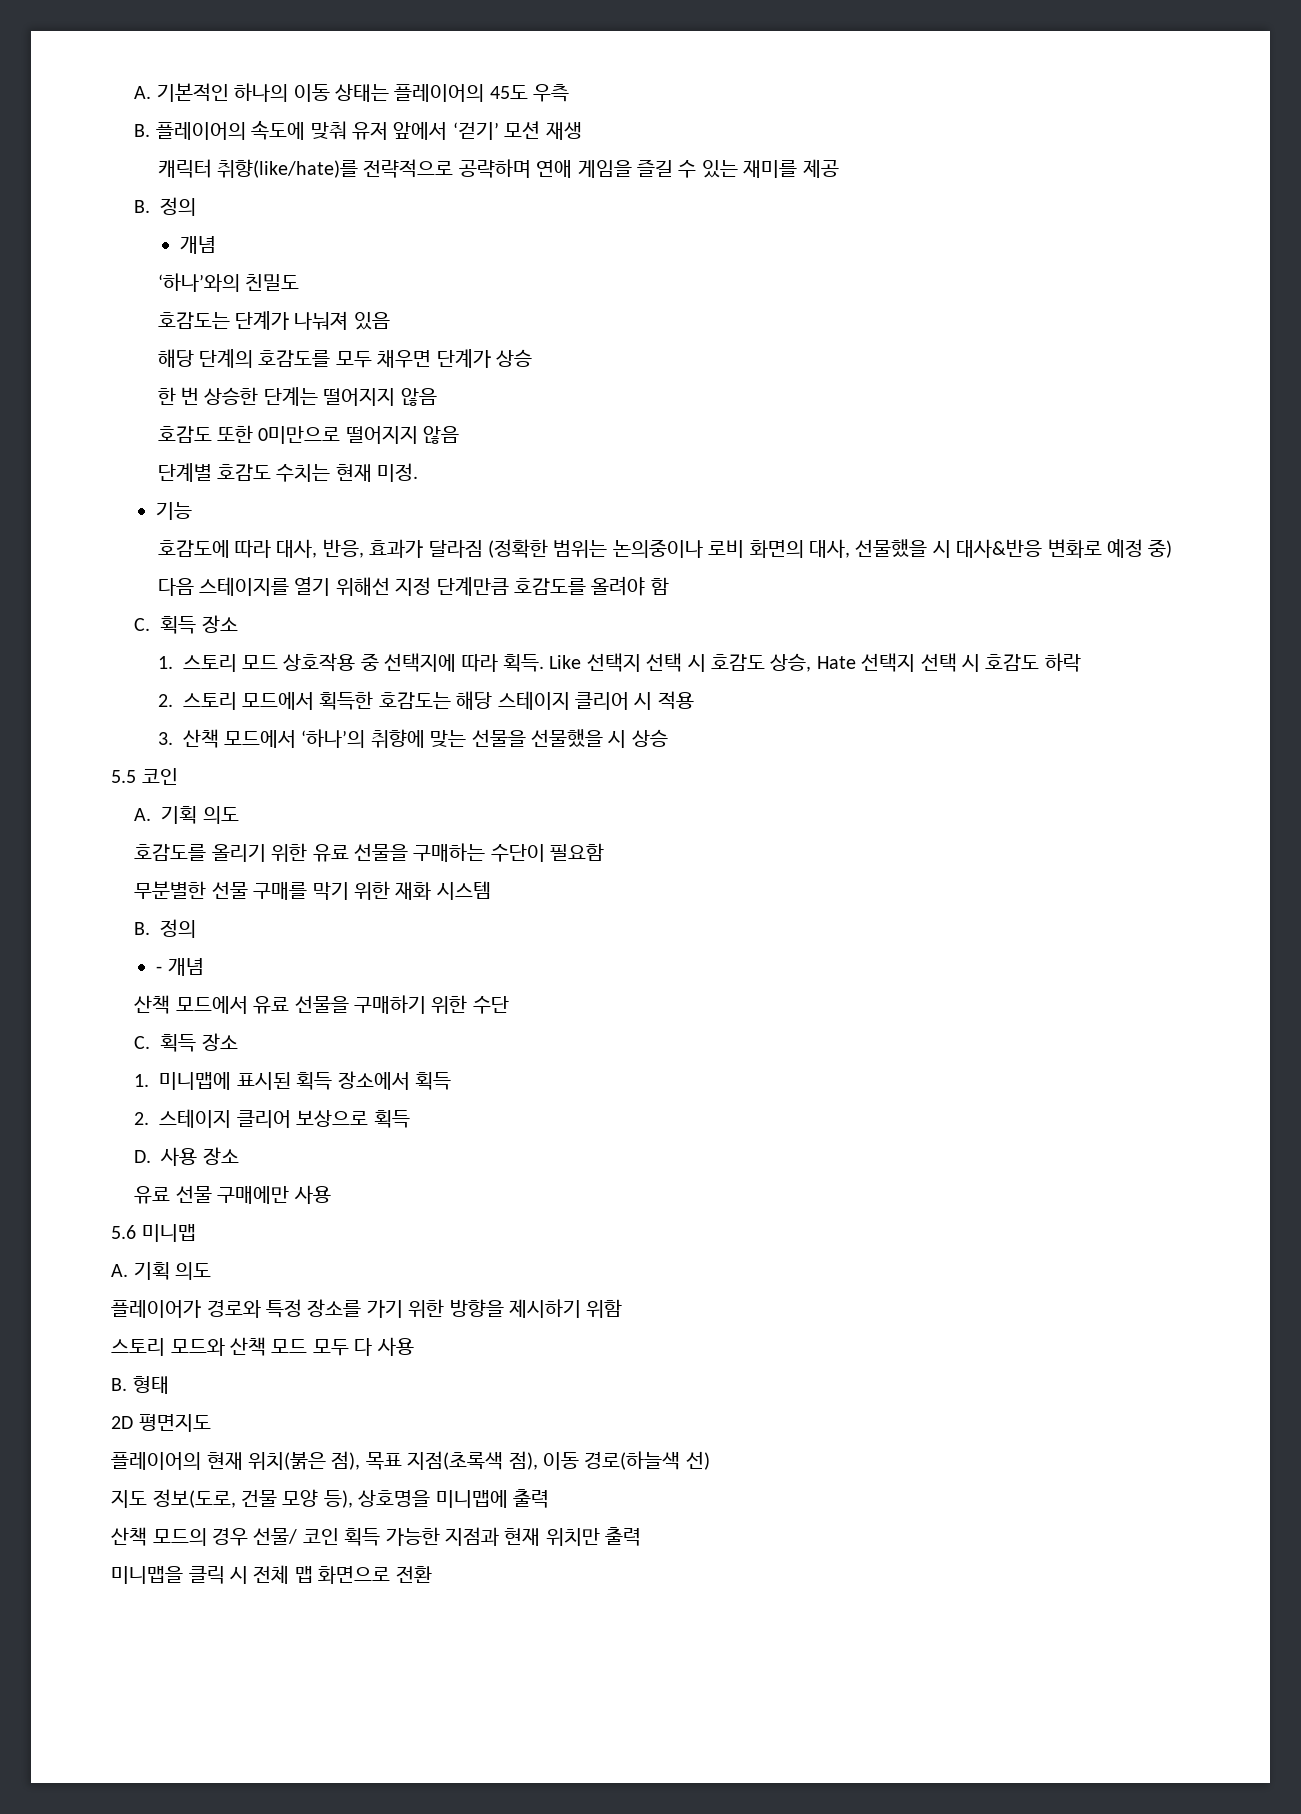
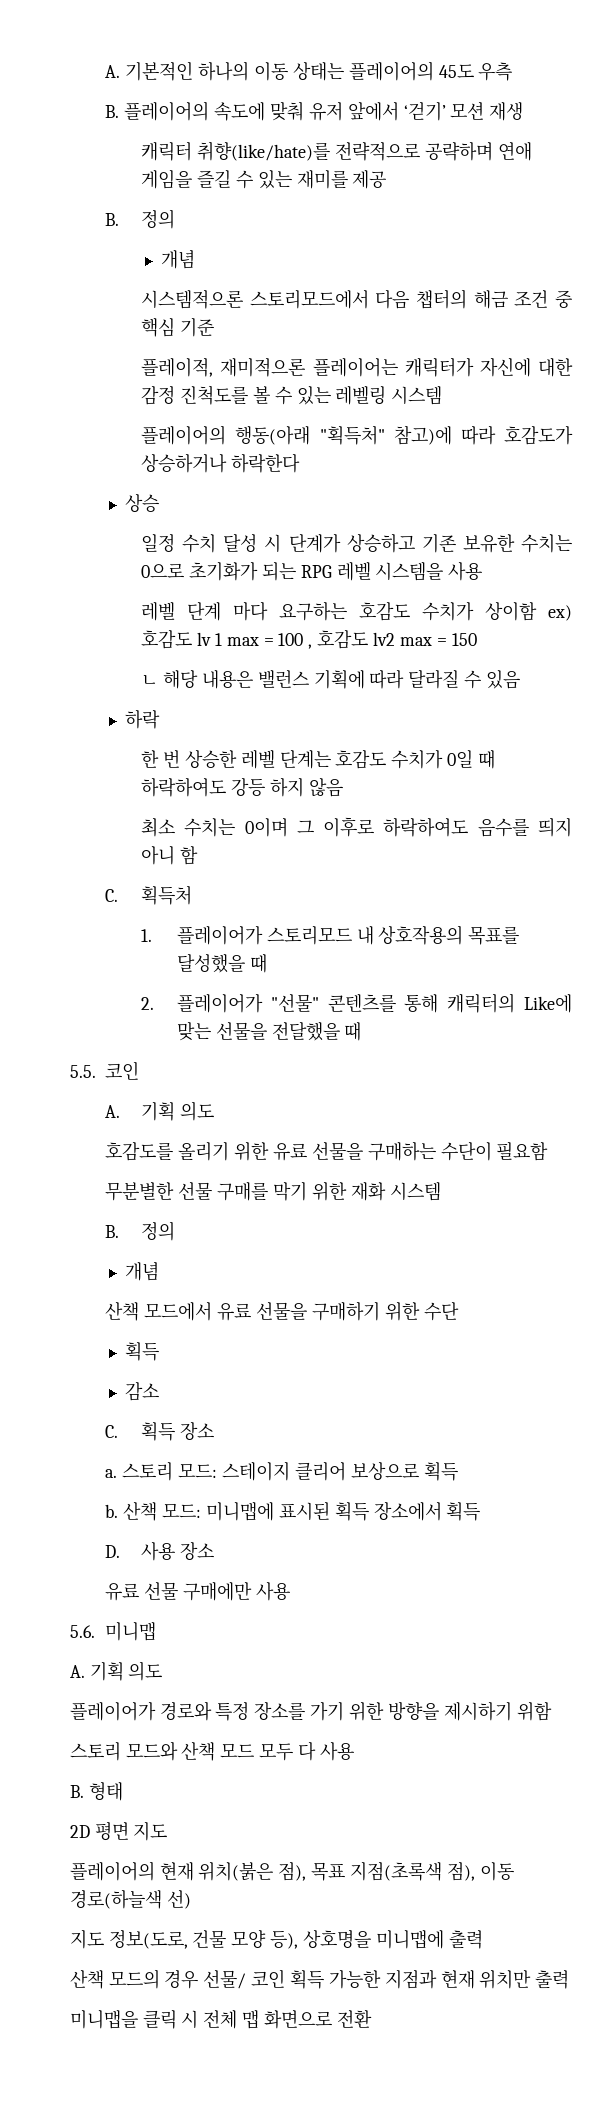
[157,273,299,292] [157,311,390,330] [157,349,532,368] [157,387,437,406] [157,425,460,444] [157,463,419,482] [156,502,193,520] [157,539,1173,558] [157,576,646,596] ‘하나’와의 친밀도 // 호감도는 단계가 나눠져 있음 // 해당 단계의 호감도를 모두 채우면 단계가 상승 // 한 번 상승한 단계는 떨어지지 않음 // 호감도 또한 0미만으로 떨어지지 않음 // 단계별 호감도 수치는 현재 미정. // 기능 // 호감도에 따라 대사, 반응, 효과가 달라짐 (정확한 범위는 논의중이나 로비 화면의 대사, 선물했을 시 대사&반응 변화로 예정 중) // 다음 스테이지를 열기 위해선 지정 단계만큼 호감도를 올려야 -> [141,289,572,309] [141,318,215,337] [141,357,573,377] [141,385,443,405] [141,425,573,445] [141,453,301,473] [125,494,160,513] [141,534,572,553] [141,562,483,581] [141,601,572,621] [141,630,477,649] [141,670,521,689] [125,710,161,729] [141,750,496,769] [141,777,343,797] [141,817,572,837] [141,846,176,865] 시스템적으론 스토리모드에서 다음 챕터의 해금 조건 중 핵심 기준 // 플레이적, 재미적으론 플레이어는 캐릭터가 자신에 대한 감정 진척도를 볼 수 있는 레벨링 시스템 // 플레이어의 행동(아래 "획득처" 참고)에 따라 호감도가 상승하거나 하락한다 // 상승 // 일정 수치 달성 시 단계가 상승하고 기존 보유한 수치는 0으로 초기화가 되는 RPG 레벨 시스템을 사용 // 레벨 단계 마다 요구하는 호감도 수치가 상이함 ex) 호감도 lv 1 max = 100 , 호감도 lv2 max = 150 // ㄴ 해당 내용은 밸런스 기획에 따라 달라질 수 있음 // 하락 // 한 번 상승한 레벨 단계는 호감도 수치가 0일 때 하락하여도 강등 하지 않음 // 최소 수치는 0이며 그 이후로 하락하여도 음수를 띄지 아니
[160,615,238,634] [157,653,1081,672] [157,691,694,710] [157,729,668,748] [111,770,137,783] 획득 장소 // 1. 스토리 모드 상호작용 중 선택지에 따라 획득. Like 선택지 선택 시 호감도 상승, Hate 선택지 선택 시 호감도 하락 // 2. 스토리 모드에서 획득한 호감도는 해당 스테이지 클리어 시 적용 // 3. 산책 모드에서 ‘하나’의 취향에 맞는 선물을 선물했을 시 상승 // 5.5 -> [141,885,193,905] [141,925,520,945] [176,954,267,973] [141,993,572,1013] [176,1021,362,1041] [69,1065,96,1078] 획득처 // 1. 플레이어가 스토리모드 내 상호작용의 목표를 달성했을 때 // 2. 플레이어가 "선물" 콘텐츠를 통해 캐릭터의 Like에 맞는 선물을 전달했을 때 // 5.5.
[156,966,163,973] - -> (176, 1231) none
[134,1033,238,1052] [134,1074,150,1087] // C. 획득 장소 // 1. -> [125,1342,160,1361] [125,1382,160,1401] [105,1422,215,1441] [105,1461,458,1481] [105,1502,202,1521] // 획득 // 감소 // C. 획득 장소 // a. 스토리 모드: 스테이지 클리어 보상으로 획득 // b. 산책 모드:
[134,1109,410,1128] // 2. 스테이지 클리어 보상으로 획득 -> (481, 1511) none
[111,1225,137,1239] 5.6 -> [69,1625,95,1638] 5.6.
[138,1414,211,1432] 평면지도 -> [94,1821,168,1841] 평면 지도

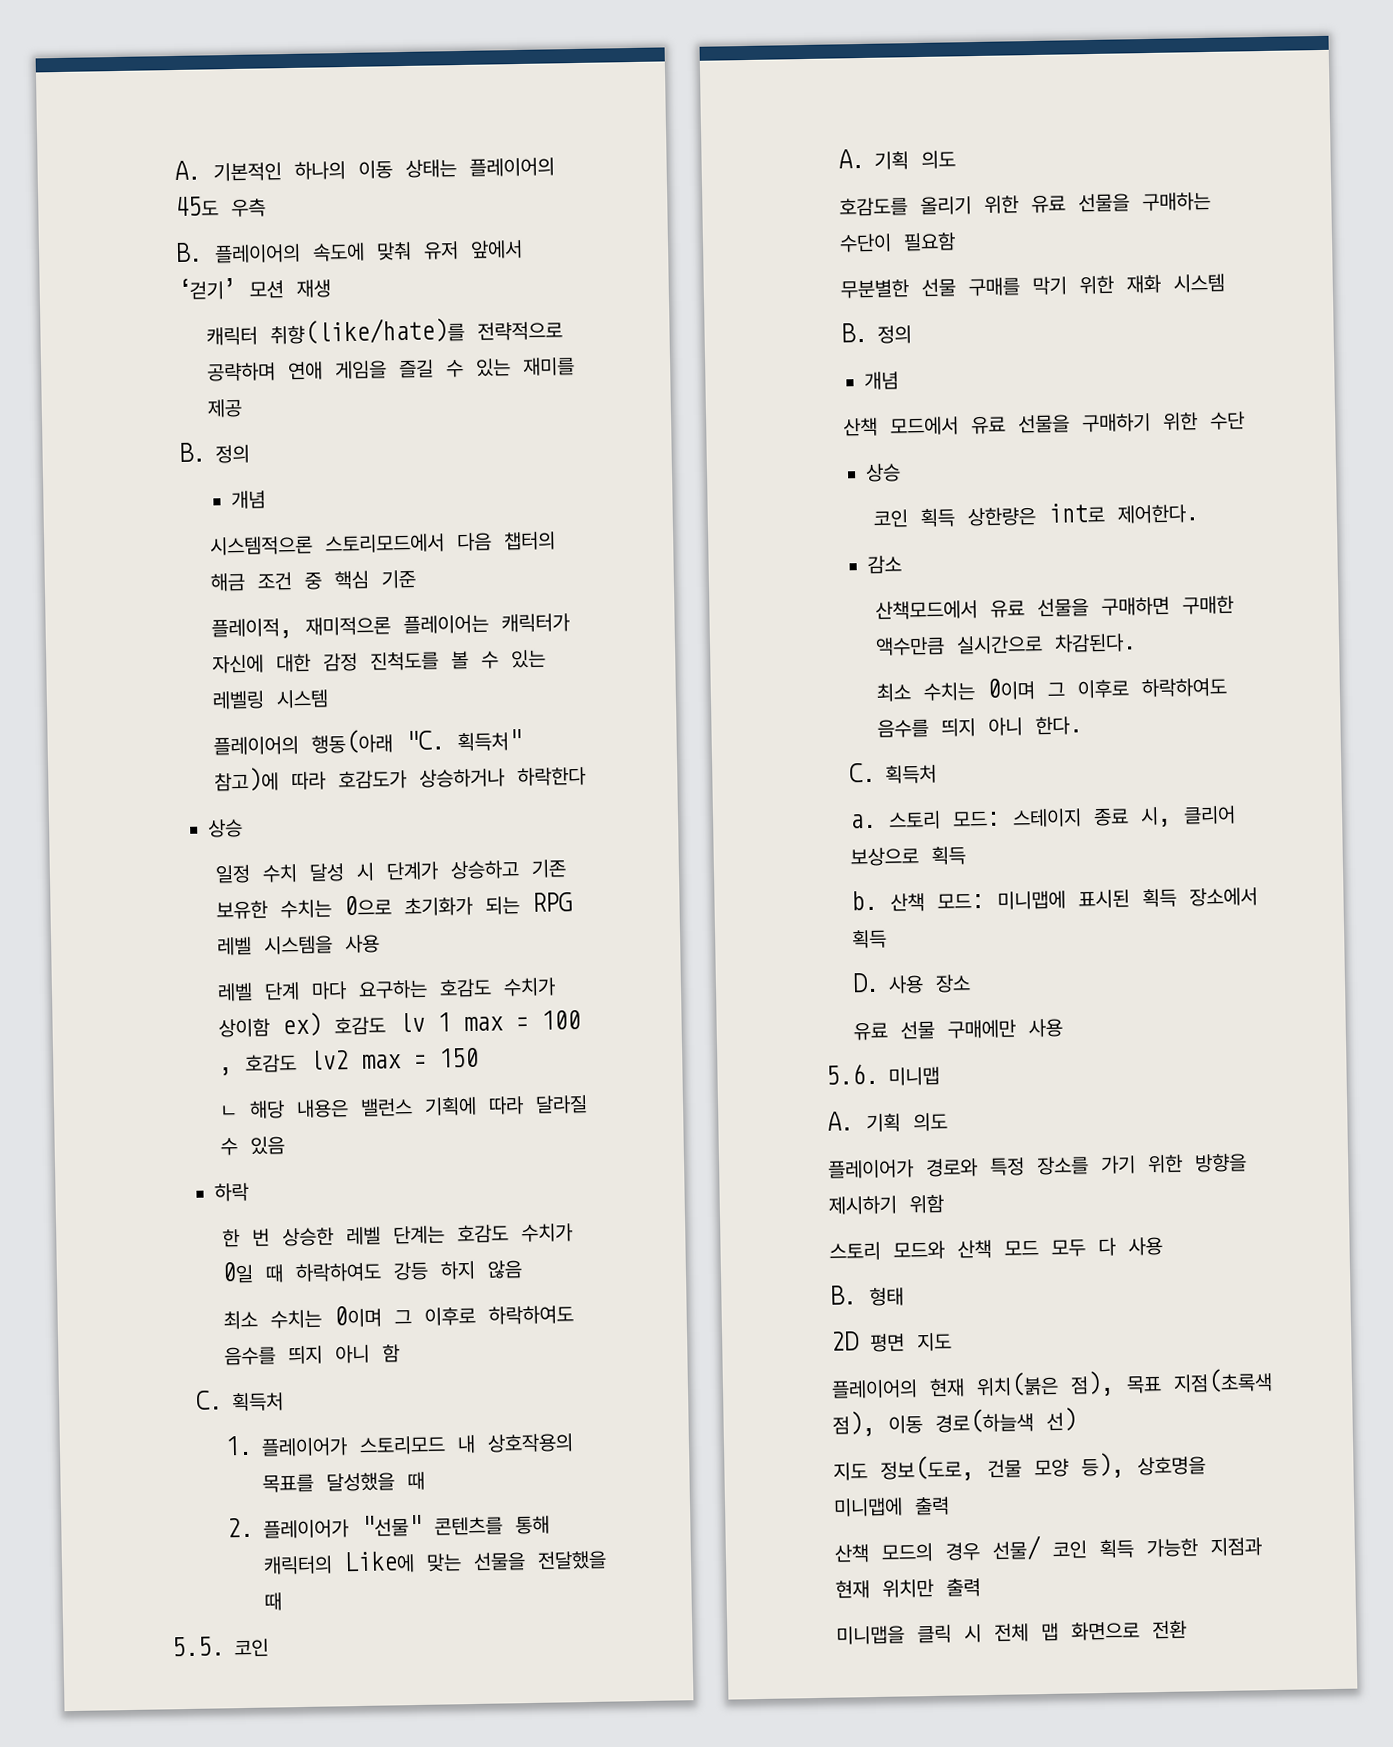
[319,425,385,445] "획득처" -> [404,729,522,752] "C. 획득처"
[125,1342,160,1361] [125,1382,160,1401] [105,1422,215,1441] 획득 // 감소 // C. 획득 장소 -> [865,463,902,482] [872,502,1199,528] [867,555,903,574] [874,595,1234,620] [874,633,1137,656] [875,677,1227,702] [876,716,1083,738] [849,762,938,784] 상승 // 코인 획득 상한량은 int로 제어한다. // 감소 // 산책모드에서 유료 선물을 구매하면 구매한 액수만큼 실시간으로 차감된다. // 최소 수치는 0이며 그 이후로 하락하여도 음수를 띄지 아니 한다. // C. 획득처
(291, 1471) none -> [1093,806,1173,828] 종료 시,

